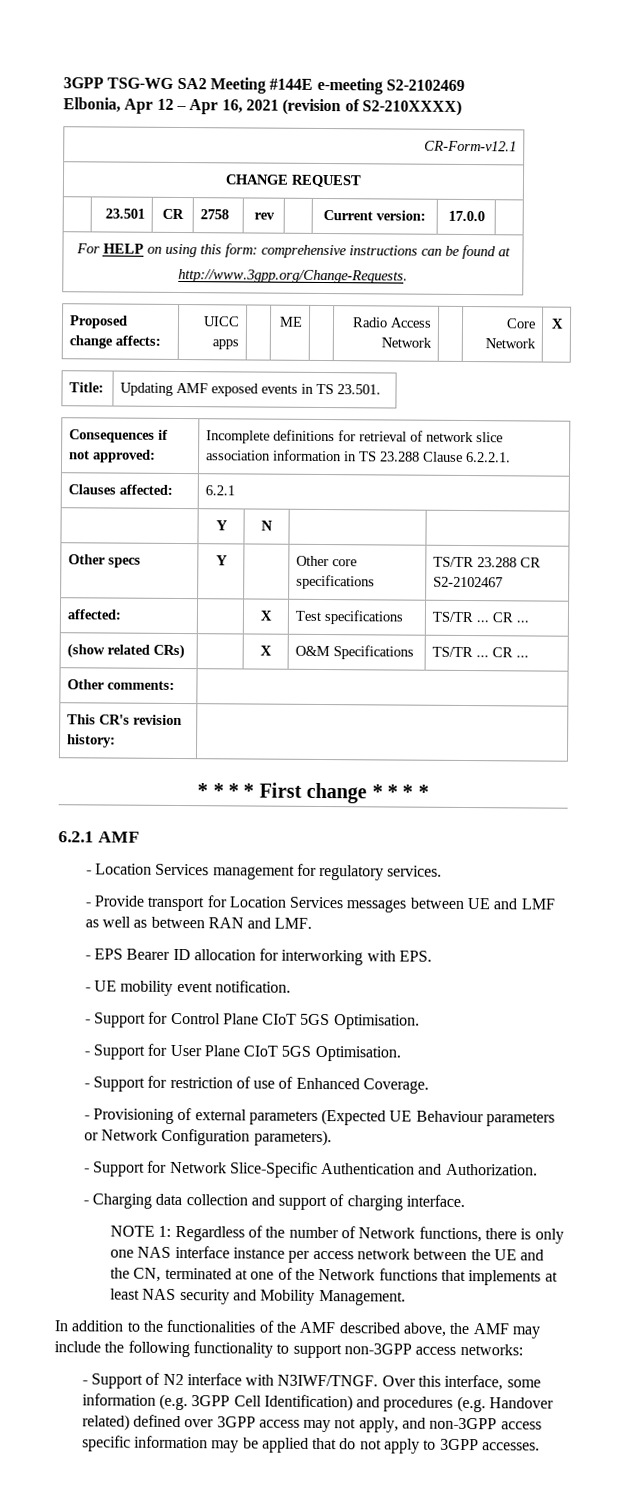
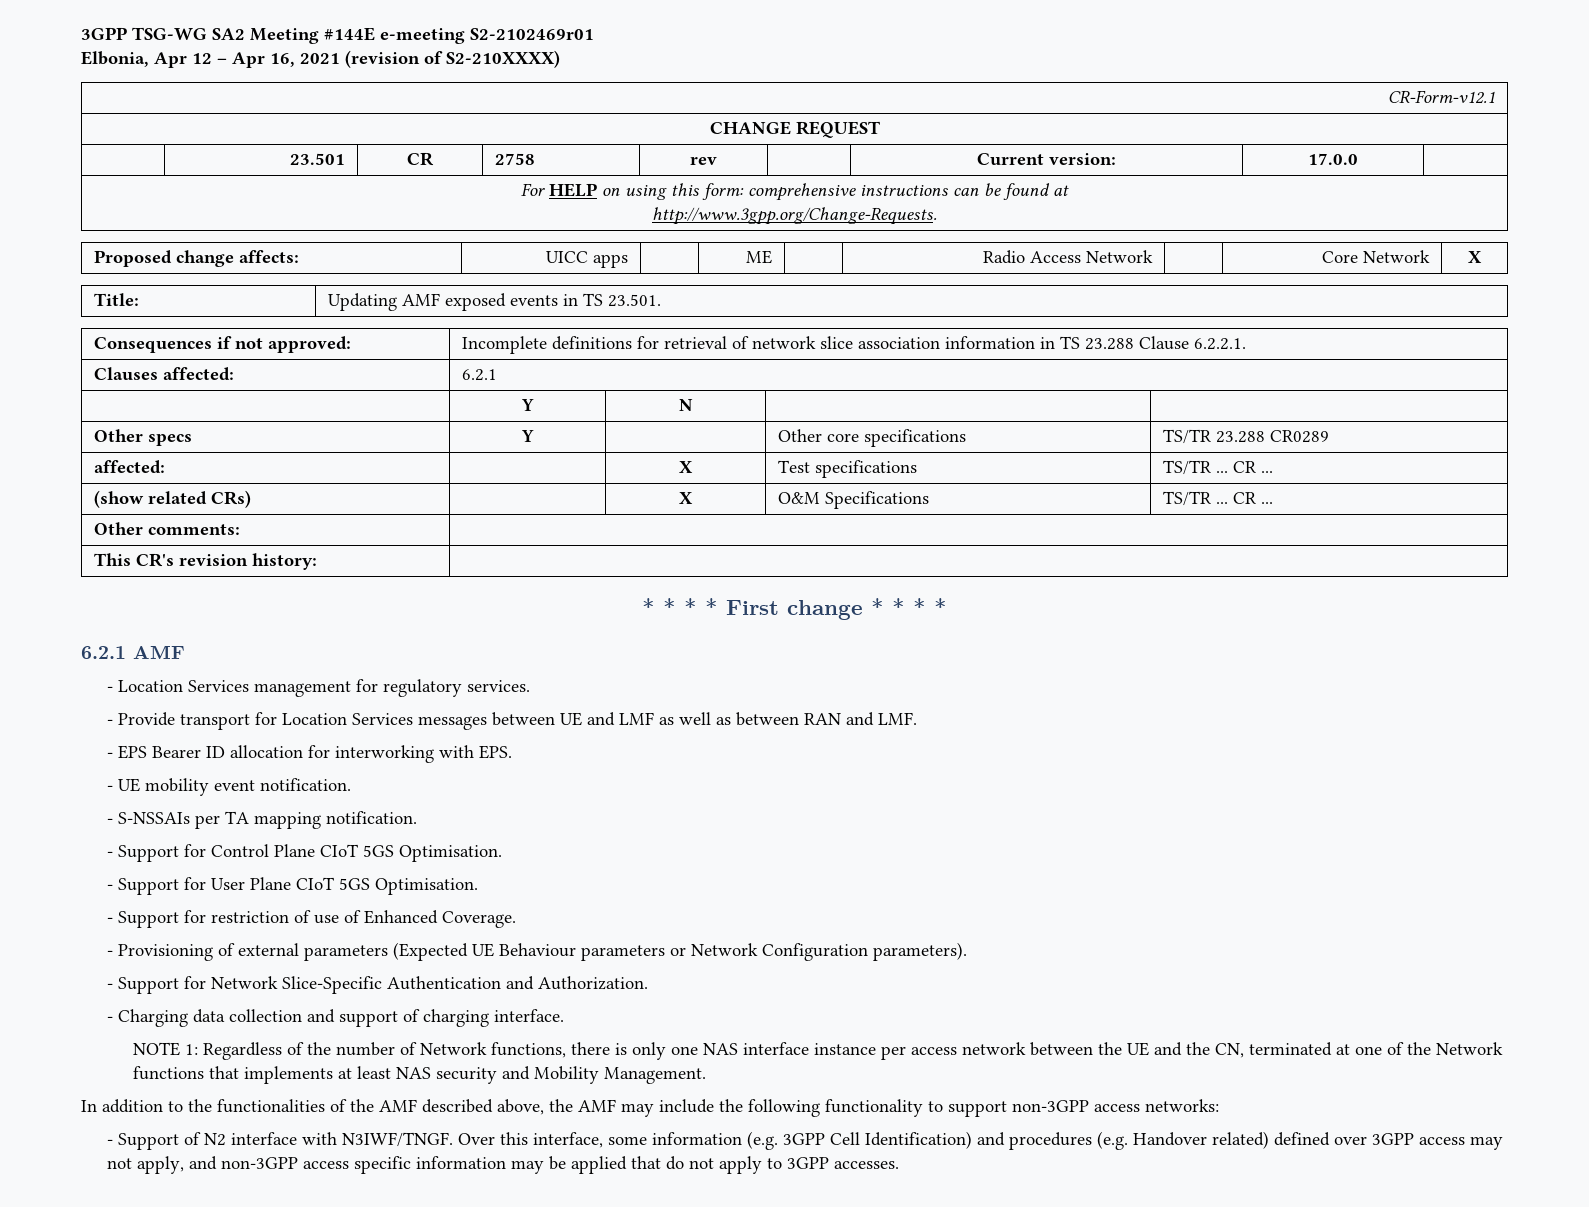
[385,79,465,91] S2-2102469 -> [470,28,594,40] S2-2102469r01
[520,557,542,568] [433,576,504,588] CR S2-2102467 -> [1270,430,1330,443] CR0289
(291, 986) none -> [106,811,417,829] // - S-NSSAIs per TA mapping notification.

